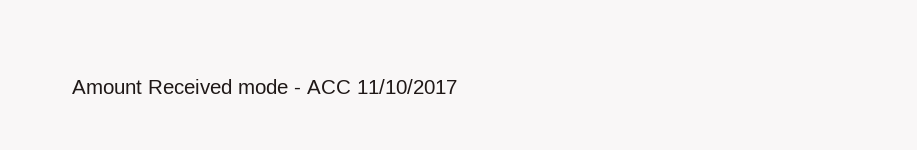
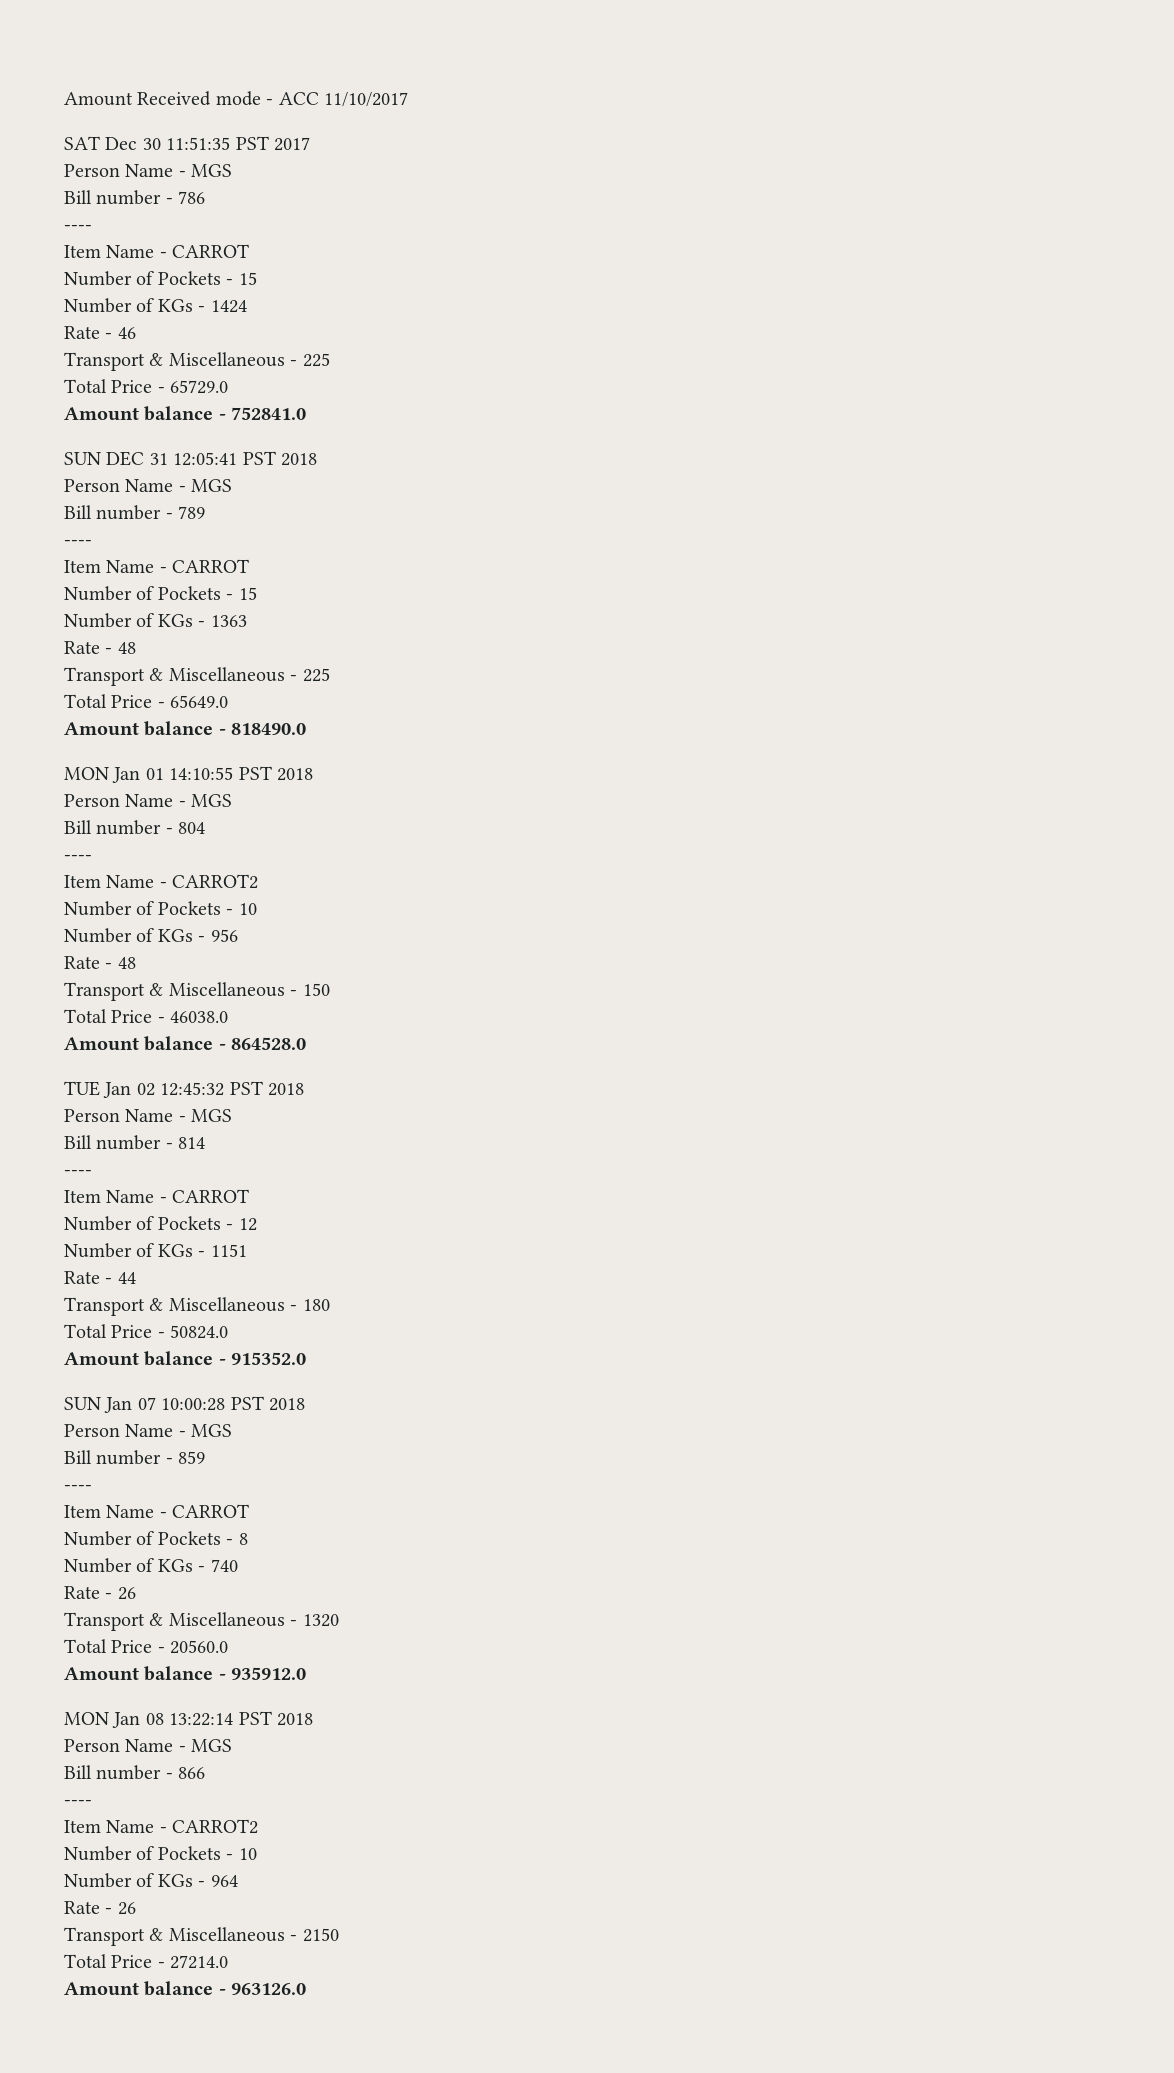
(457, 86) none -> [64,136,310,151] [64,164,233,177] [64,190,206,205] [64,225,92,231] [64,244,250,258] [64,271,257,286] [64,298,247,313] [64,326,136,339] [64,352,330,371] [64,379,229,394] [64,406,307,421] [64,451,317,466] [64,479,233,492] [64,505,206,520] [64,540,92,546] [64,559,250,573] [64,586,257,601] [64,613,247,628] [64,641,136,654] [64,667,330,686] [64,694,229,708] [64,721,307,736] [64,766,313,783] [64,794,233,807] [64,820,206,835] [64,855,92,861] [64,874,259,889] [64,901,257,916] [64,928,238,943] [64,956,136,969] [64,982,330,1001] [64,1009,229,1023] [64,1036,307,1051] [64,1081,304,1098] [64,1109,233,1122] [64,1135,206,1150] [64,1170,92,1176] [64,1189,250,1203] [64,1216,257,1231] [64,1243,247,1258] [64,1271,136,1284] [64,1297,330,1316] [64,1324,229,1339] [64,1351,307,1366] [64,1396,305,1413] [64,1424,233,1437] [64,1450,206,1465] [64,1485,92,1491] [64,1504,250,1518] [64,1531,248,1546] [64,1558,238,1573] [64,1586,136,1600] [64,1612,339,1631] [64,1639,229,1654] [64,1666,307,1681] [64,1711,313,1728] [64,1739,233,1752] [64,1765,206,1780] [64,1800,92,1806] [64,1819,259,1834] [64,1846,257,1861] [64,1873,238,1888] [64,1901,136,1915] [64,1927,339,1946] [64,1954,229,1969] [64,1981,307,1996] // SAT Dec 30 11:51:35 PST 2017 // Person Name - MGS // Bill number - 786 // ---- // Item Name - CARROT // Number of Pockets - 15 // Number of KGs - 1424 // Rate - 46 // Transport & Miscellaneous - 225 // Total Price - 65729.0 // Amount balance - 752841.0 // SUN DEC 31 12:05:41 PST 2018 // Person Name - MGS // Bill number - 789 // ---- // Item Name - CARROT // Number of Pockets - 15 // Number of KGs - 1363 // Rate - 48 // Transport & Miscellaneous - 225 // Total Price - 65649.0 // Amount balance - 818490.0 // MON Jan 01 14:10:55 PST 2018 // Person Name - MGS // Bill number - 804 // ---- // Item Name - CARROT2 // Number of Pockets - 10 // Number of KGs - 956 // Rate - 48 // Transport & Miscellaneous - 150 // Total Price - 46038.0 // Amount balance - 864528.0 // TUE Jan 02 12:45:32 PST 2018 // Person Name - MGS // Bill number - 814 // ---- // Item Name - CARROT // Number of Pockets - 12 // Number of KGs - 1151 // Rate - 44 // Transport & Miscellaneous - 180 // Total Price - 50824.0 // Amount balance - 915352.0 // SUN Jan 07 10:00:28 PST 2018 // Person Name - MGS // Bill number - 859 // ---- // Item Name - CARROT // Number of Pockets - 8 // Number of KGs - 740 // Rate - 26 // Transport & Miscellaneous - 1320 // Total Price - 20560.0 // Amount balance - 935912.0 // MON Jan 08 13:22:14 PST 2018 // Person Name - MGS // Bill number - 866 // ---- // Item Name - CARROT2 // Number of Pockets - 10 // Number of KGs - 964 // Rate - 26 // Transport & Miscellaneous - 2150 // Total Price - 27214.0 // Amount balance - 963126.0

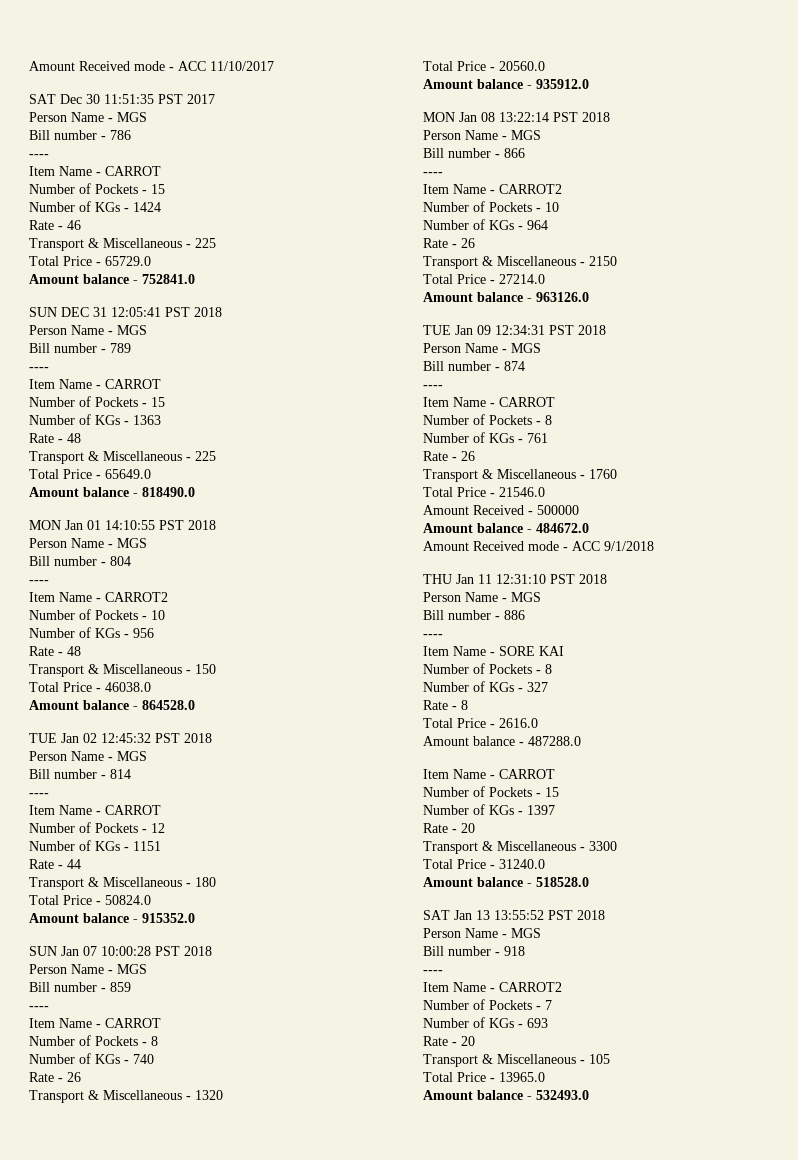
(307, 1989) none -> [423,325,606,335] [423,343,541,353] [423,361,525,371] [423,385,443,389] [423,397,555,407] [423,414,552,425] [423,432,548,443] [423,451,475,461] [423,469,617,482] [423,487,545,497] [423,505,579,515] [423,523,589,533] [423,541,654,551] [423,574,607,584] [423,592,541,602] [423,610,525,620] [423,634,443,638] [423,646,564,656] [423,663,552,674] [423,681,548,692] [423,700,468,710] [423,718,538,728] [423,736,581,746] [423,769,555,779] [423,786,559,797] [423,804,555,815] [423,823,475,833] [423,841,617,854] [423,859,545,869] [423,877,589,887] [423,910,605,920] [423,928,541,938] [423,946,525,956] [423,970,443,974] [423,982,562,992] [423,999,552,1010] [423,1017,548,1028] [423,1036,475,1046] [423,1054,610,1067] [423,1072,545,1082] [423,1090,589,1100] // TUE Jan 09 12:34:31 PST 2018 // Person Name - MGS // Bill number - 874 // ---- // Item Name - CARROT // Number of Pockets - 8 // Number of KGs - 761 // Rate - 26 // Transport & Miscellaneous - 1760 // Total Price - 21546.0 // Amount Received - 500000 // Amount balance - 484672.0 // Amount Received mode - ACC 9/1/2018 // THU Jan 11 12:31:10 PST 2018 // Person Name - MGS // Bill number - 886 // ---- // Item Name - SORE KAI // Number of Pockets - 8 // Number of KGs - 327 // Rate - 8 // Total Price - 2616.0 // Amount balance - 487288.0 // Item Name - CARROT // Number of Pockets - 15 // Number of KGs - 1397 // Rate - 20 // Transport & Miscellaneous - 3300 // Total Price - 31240.0 // Amount balance - 518528.0 // SAT Jan 13 13:55:52 PST 2018 // Person Name - MGS // Bill number - 918 // ---- // Item Name - CARROT2 // Number of Pockets - 7 // Number of KGs - 693 // Rate - 20 // Transport & Miscellaneous - 105 // Total Price - 13965.0 // Amount balance - 532493.0

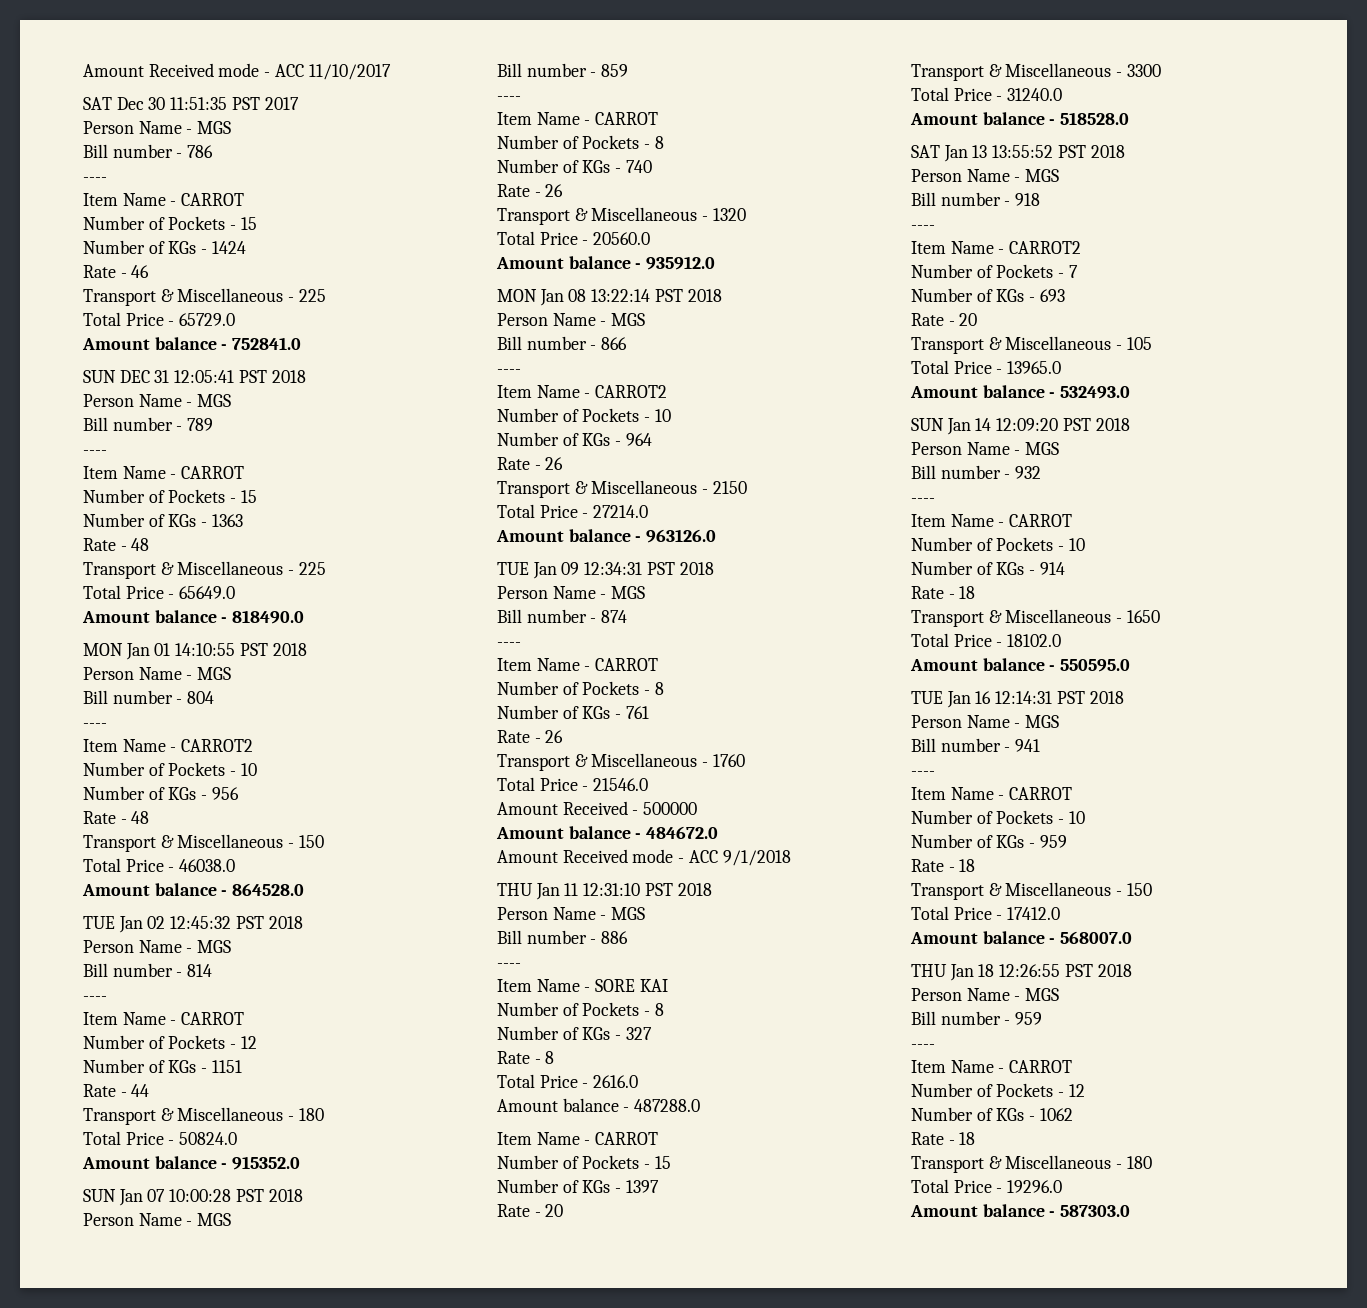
(589, 1095) none -> [911,418,1130,435] [911,442,1060,455] [911,465,1042,479] [911,498,935,503] [911,514,1073,527] [911,537,1085,551] [911,561,1065,575] [911,586,976,599] [911,609,1160,627] [911,633,1062,647] [910,658,1131,672] [911,691,1124,708] [911,715,1060,728] [911,738,1041,752] [911,771,935,776] [911,787,1073,800] [911,810,1085,824] [911,834,1067,848] [911,859,976,872] [911,882,1152,900] [911,906,1061,920] [910,931,1133,944] [911,964,1132,981] [911,988,1060,1001] [911,1011,1043,1025] [911,1044,935,1049] [911,1060,1073,1073] [911,1083,1085,1097] [911,1107,1073,1121] [911,1132,976,1145] [911,1155,1152,1173] [911,1179,1063,1193] [910,1204,1131,1217] // SUN Jan 14 12:09:20 PST 2018 // Person Name - MGS // Bill number - 932 // ---- // Item Name - CARROT // Number of Pockets - 10 // Number of KGs - 914 // Rate - 18 // Transport & Miscellaneous - 1650 // Total Price - 18102.0 // Amount balance - 550595.0 // TUE Jan 16 12:14:31 PST 2018 // Person Name - MGS // Bill number - 941 // ---- // Item Name - CARROT // Number of Pockets - 10 // Number of KGs - 959 // Rate - 18 // Transport & Miscellaneous - 150 // Total Price - 17412.0 // Amount balance - 568007.0 // THU Jan 18 12:26:55 PST 2018 // Person Name - MGS // Bill number - 959 // ---- // Item Name - CARROT // Number of Pockets - 12 // Number of KGs - 1062 // Rate - 18 // Transport & Miscellaneous - 180 // Total Price - 19296.0 // Amount balance - 587303.0

